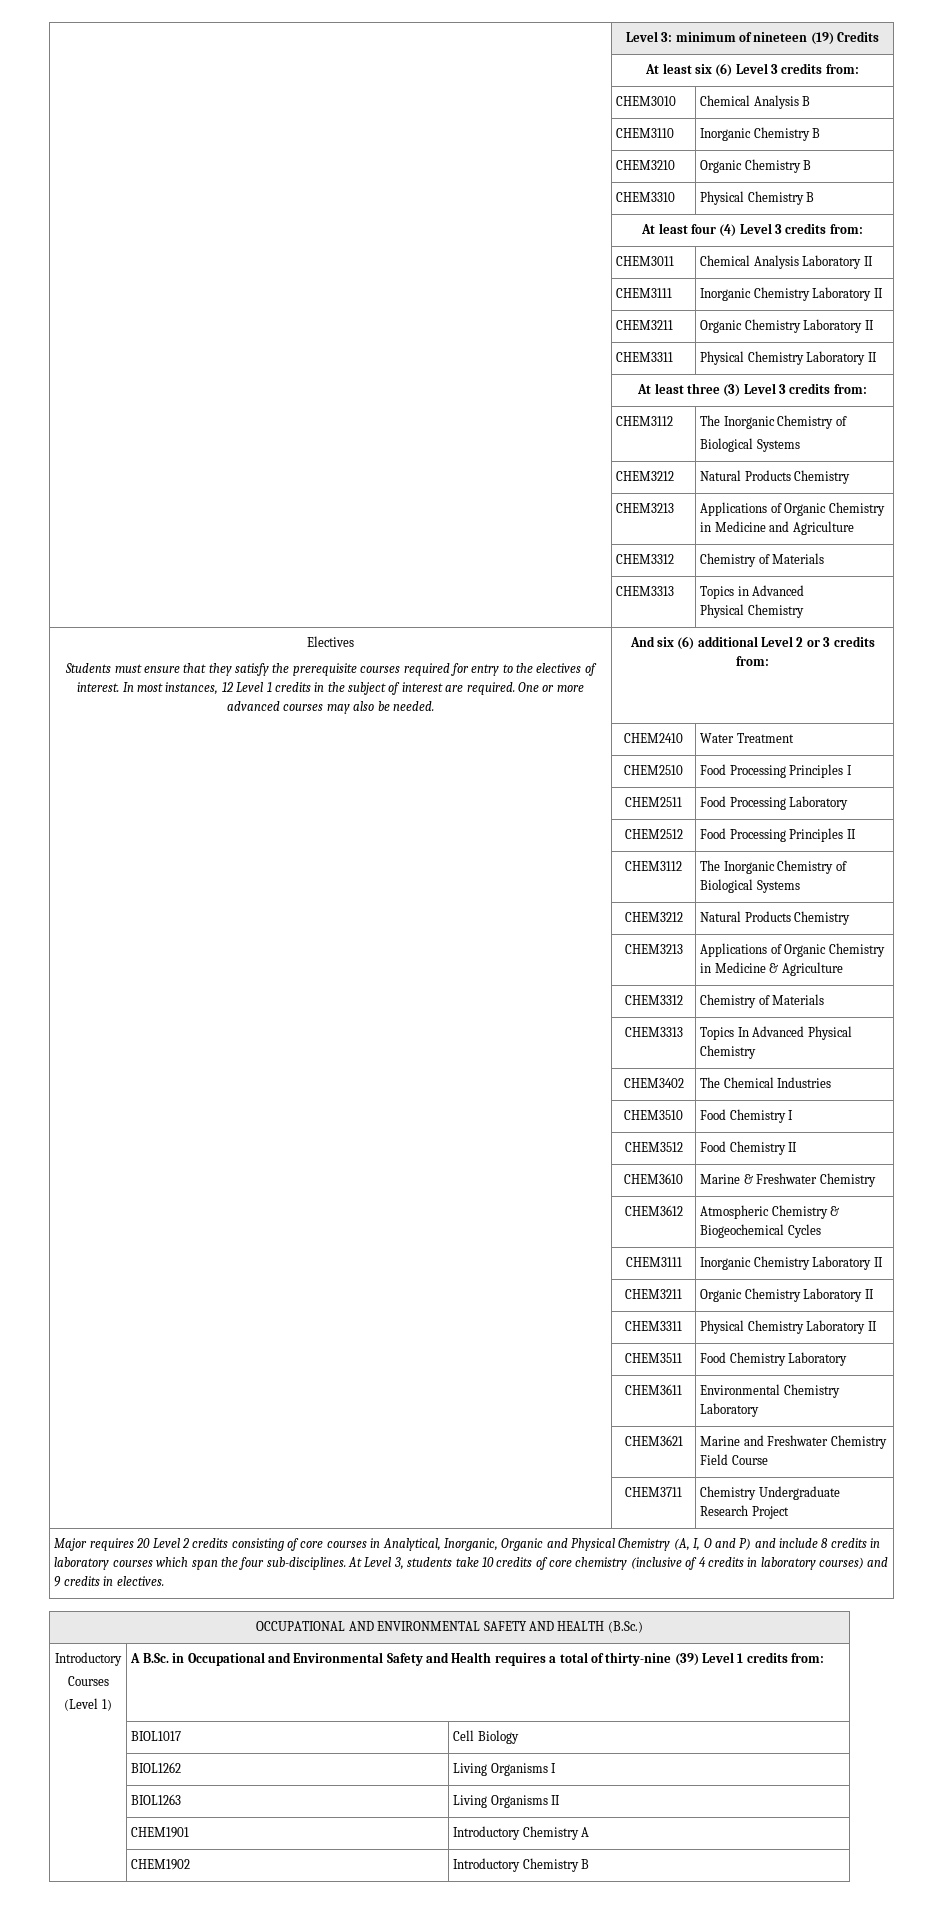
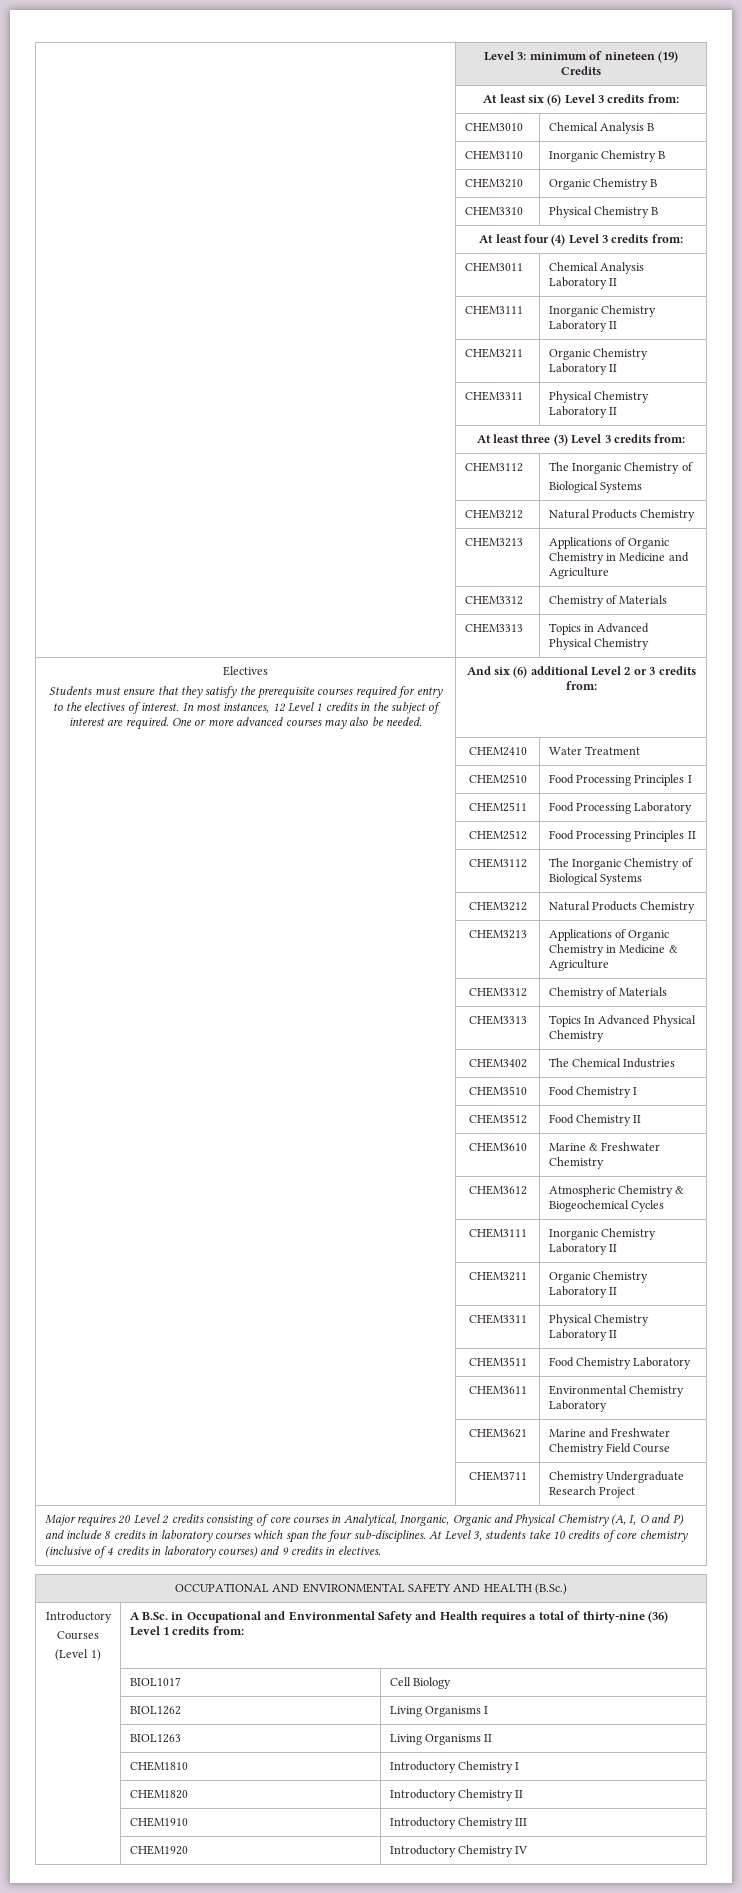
[674,1653,699,1666] (39) -> [647,1611,668,1623] (36)
[131,1827,190,1838] [453,1826,590,1840] [131,1859,191,1870] [453,1858,590,1872] CHEM1901 | Introductory Chemistry A // | CHEM1902 | Introductory Chemistry B -> [129,1761,188,1771] [389,1761,520,1773] [129,1789,188,1799] [389,1789,524,1801] [129,1817,188,1827] [389,1817,528,1829] [129,1845,188,1855] [389,1845,529,1857] CHEM1810 | Introductory Chemistry I // | CHEM1820 | Introductory Chemistry II // | CHEM1910 | Introductory Chemistry III // | CHEM1920 | Introductory Chemistry IV

